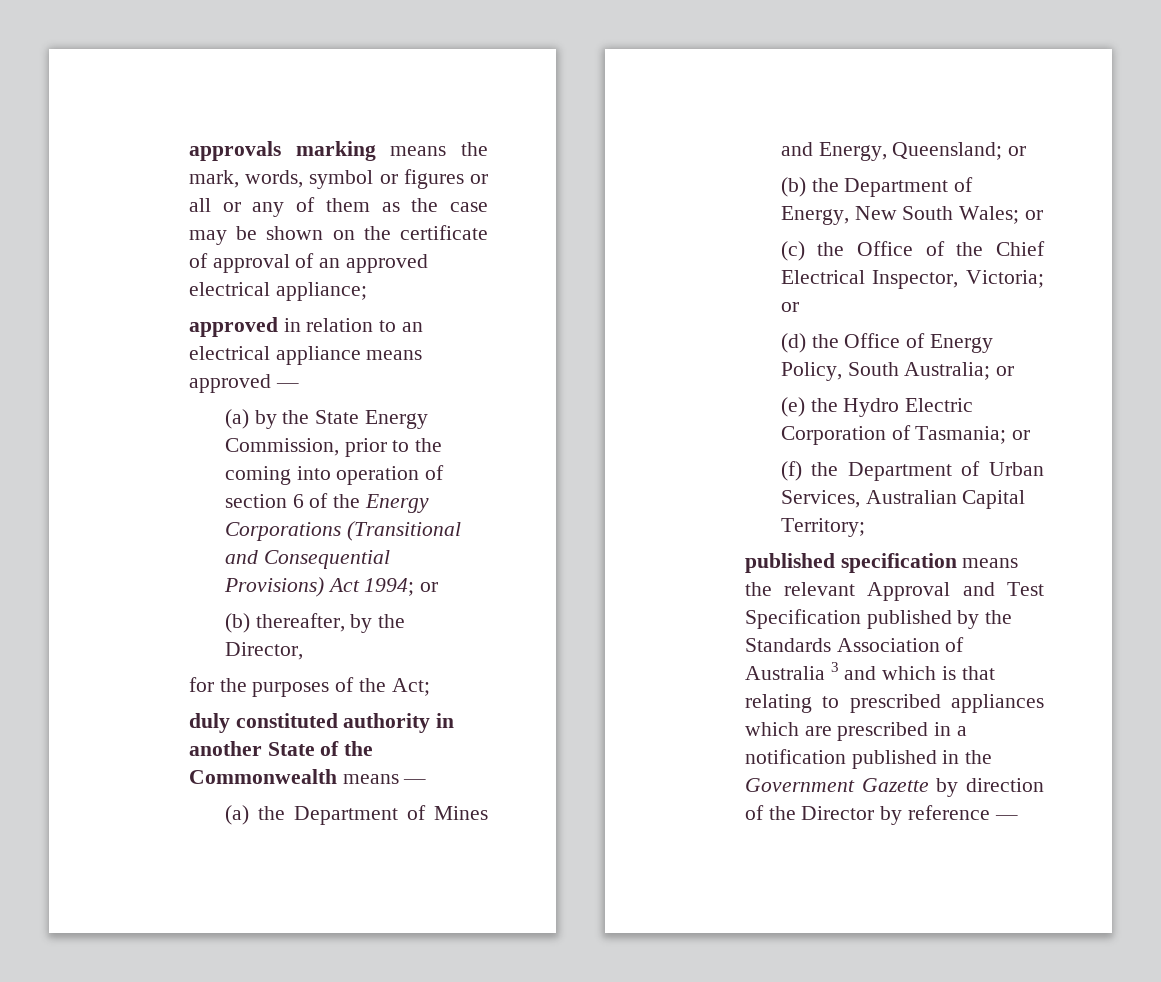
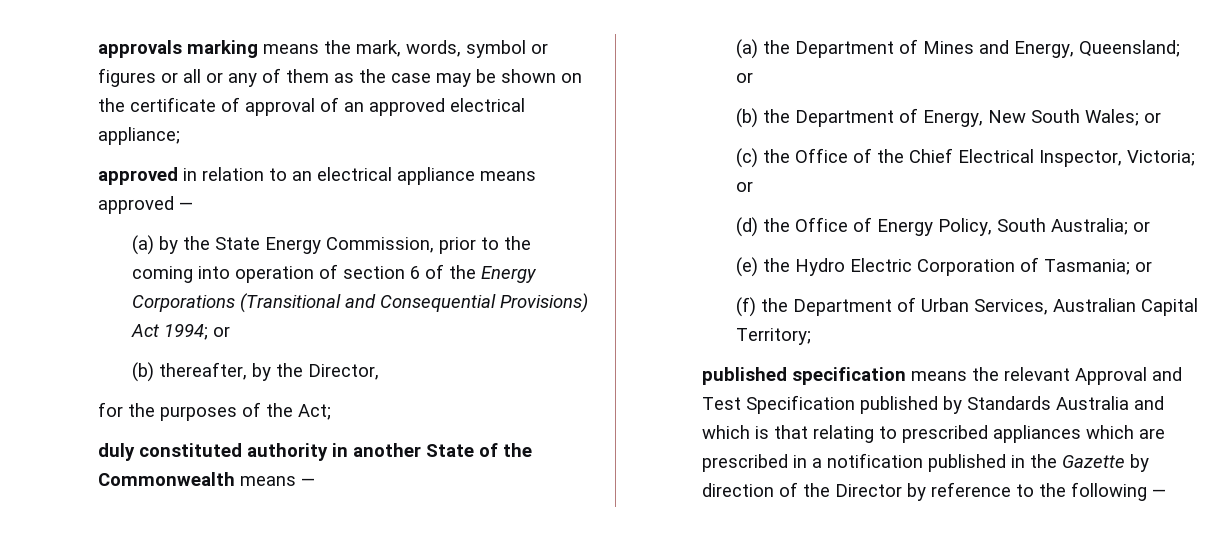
[985,610,1013,624] [744,637,965,652] [744,662,839,680] the Standards Association of Australia 3 -> [966,396,1129,410] Standards Australia
[744,778,855,792] Government -> (1057, 461) none
(991, 812) none -> [1015,482,1147,501] to the following

